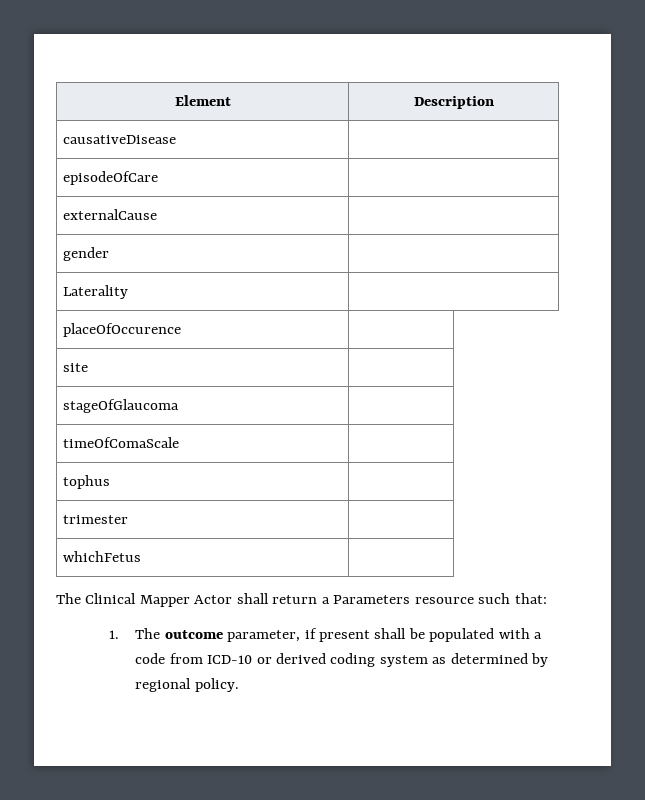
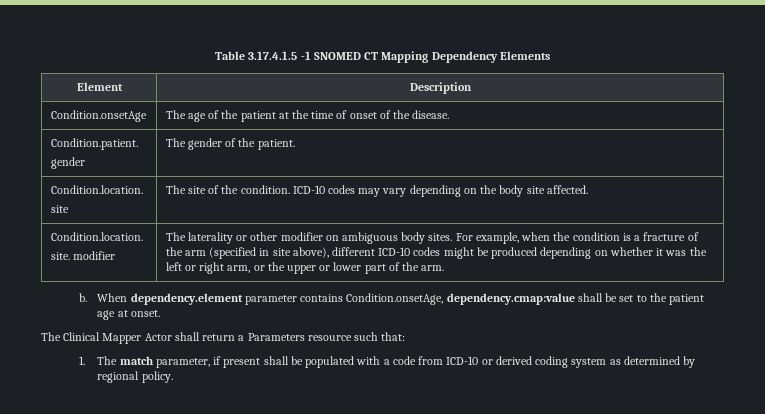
[174,95,231,106] [413,96,494,109] [63,135,177,144] [63,171,159,185] [63,209,158,220] [63,247,110,261] [63,285,129,299] [63,323,182,337] [63,363,89,372] [63,399,180,413] [63,437,180,448] [63,475,111,489] [63,515,129,524] [63,551,142,562] Element | Description // causativeDisease | // episodeOfCare | // externalCause | // gender | // Laterality | // placeOfOccurence | // site | // stageOfGlaucoma | // timeOfComaScale | // tophus | // trimester | // whichFetus | -> [215,51,550,63] [76,82,123,91] [409,82,472,94] [50,110,147,122] [165,110,450,122] [50,138,138,150] [50,157,85,169] [165,138,295,150] [50,185,143,194] [50,205,69,213] [165,185,588,197] [50,232,143,241] [50,251,115,260] [165,232,699,244] [165,247,707,259] [165,262,445,274] [78,293,705,305] [97,310,160,320] Table 3.17.4.1.5 -1 SNOMED CT Mapping Dependency Elements // Element | Description // Condition.onsetAge | The age of the patient at the time of onset of the disease. // Condition.patient. // gender | The gender of the patient. // Condition.location. // site | The site of the condition. ICD-10 codes may vary depending on the body site affected. // Condition.location. // site. modifier | The laterality or other modifier on ambiguous body sites. For example, when the condition is a fracture of the arm (specified in site above), different ICD-10 codes might be produced depending on whether it was the left or right arm, or the upper or lower part of the arm. // b. When dependency.element parameter contains Condition.onsetAge, dependency.cmap:value shall be set to the patient age at onset.
[164,630,223,639] outcome -> [119,356,153,365] match

